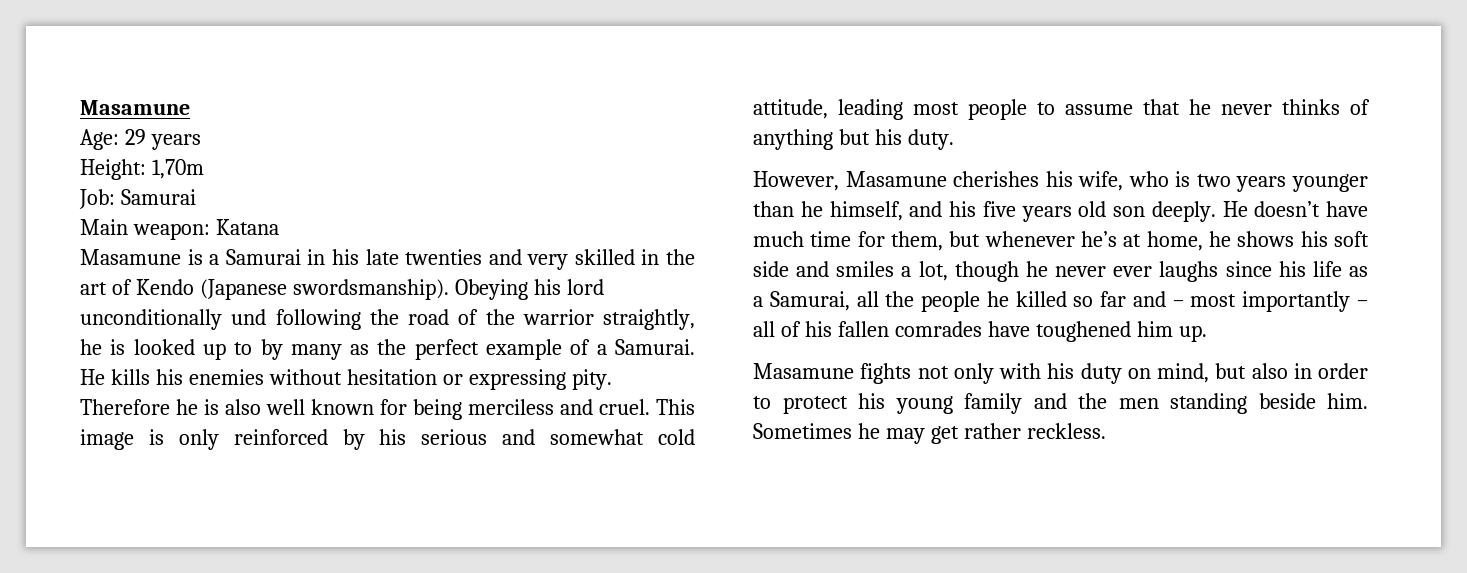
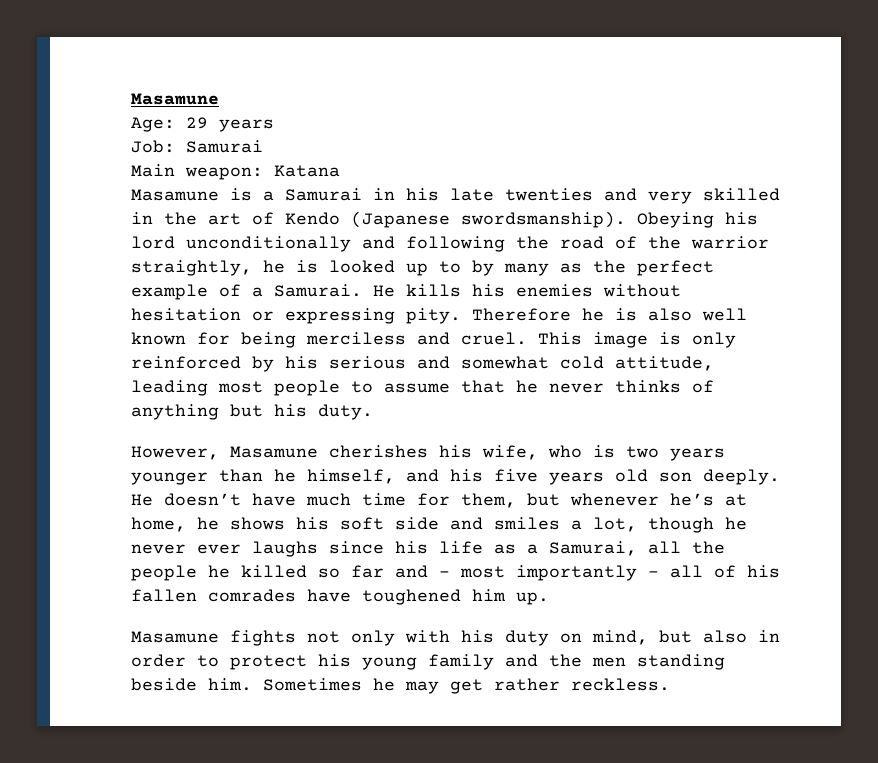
[80,159,204,180] // Height: 1,70m -> (274, 125) none
[231,309,267,325] und -> [362,236,395,249] and

